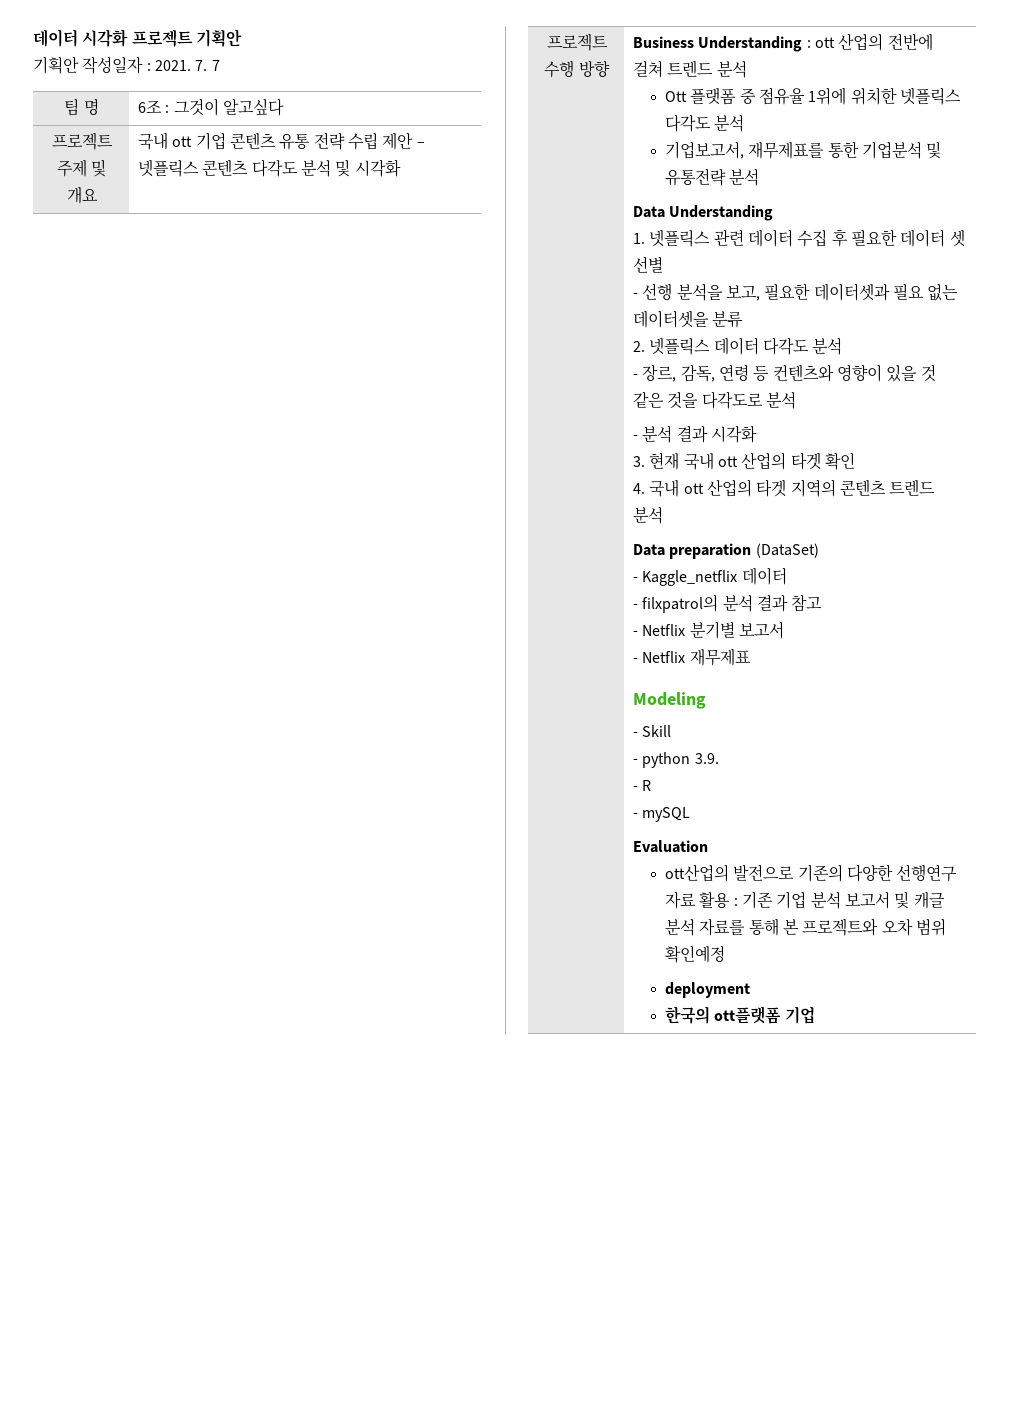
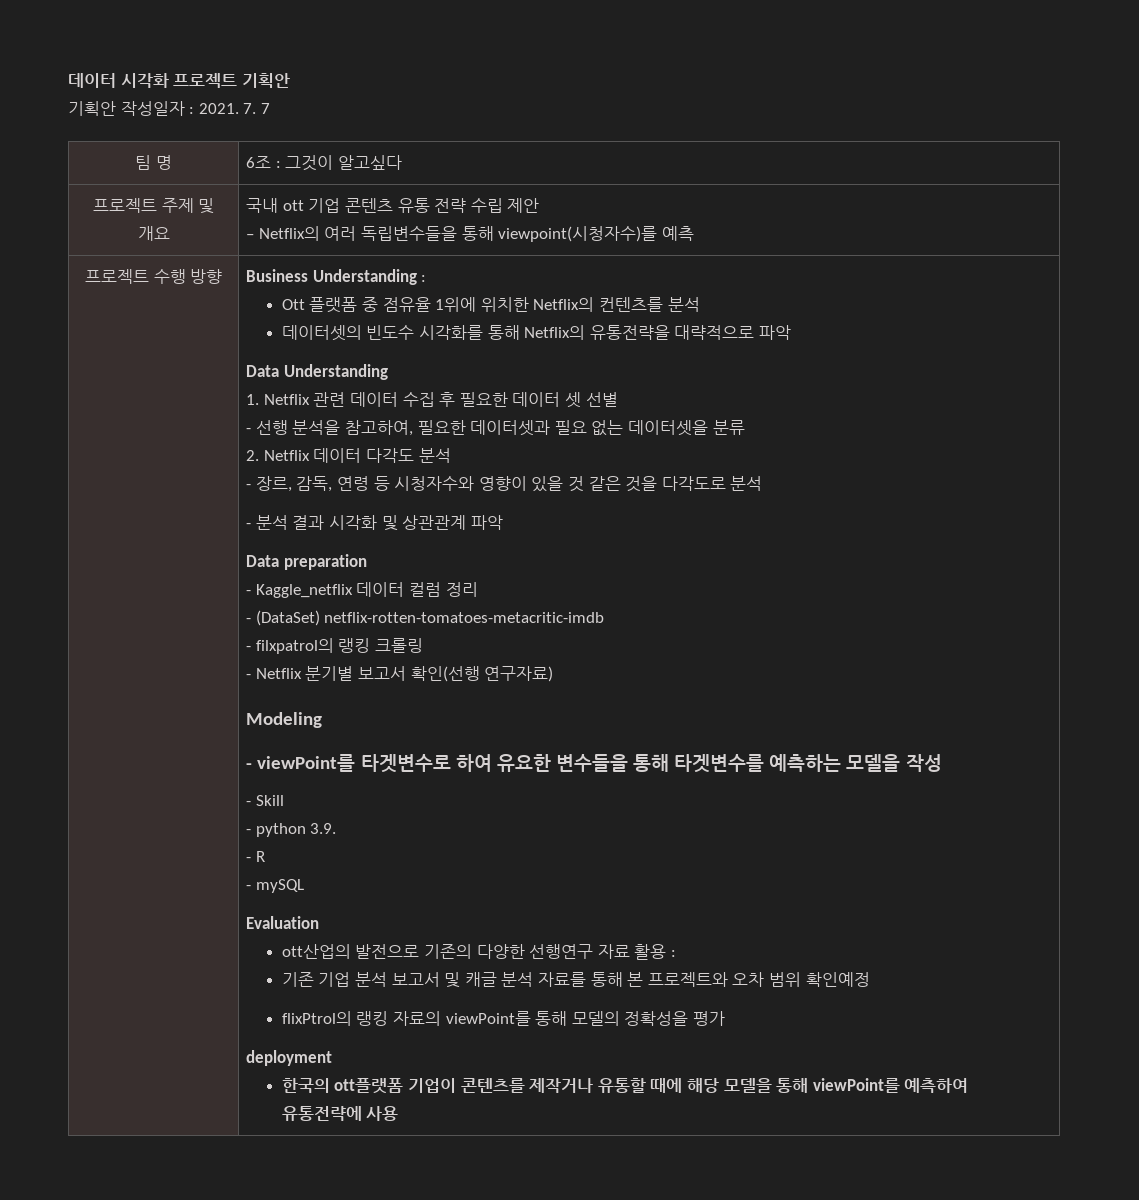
[416,142,425,147] [138,159,401,177] – 넷플릭스 콘텐츠 다각도 분석 및 시각화 -> [246,226,694,242] // – Netflix의 여러 독립변수들을 통해 viewpoint(시청자수)를 예측
[815,33,933,51] [633,60,747,78] ott 산업의 전반에 걸쳐 트렌드 분석 -> (427, 278) none
[900,87,962,105] [665,114,745,132] [665,141,942,159] [665,168,760,186] 넷플릭스 다각도 분석 // 기업보고서, 재무제표를 통한 기업분석 및 유통전략 분석 -> [533,297,700,312] [281,325,792,341] Netflix의 컨텐츠를 분석 // 데이터셋의 빈도수 시각화를 통해 Netflix의 유통전략을 대략적으로 파악
[649,229,711,247] 넷플릭스 -> [263,394,310,405] Netflix
[726,285,761,301] 보고, -> [345,420,414,436] 참고하여,
[649,337,711,355] 넷플릭스 -> [263,450,310,461] Netflix
[772,364,834,382] 컨텐츠와 -> [394,476,475,491] 시청자수와
[633,452,855,470] [633,479,936,497] [633,507,664,524] // 3. 현재 국내 ott 산업의 타겟 확인 // 4. 국내 ott 산업의 타겟 지역의 콘텐츠 트렌드 분석 -> [381,515,503,531] 및 상관관계 파악
[755,543,819,558] (DataSet) -> (367, 562) none
(787, 576) none -> [409,582,478,597] [246,610,605,626] 컬럼 정리 // - (DataSet) netflix-rotten-tomatoes-metacritic-imdb
[722,594,823,612] 분석 결과 참고 -> [338,638,424,653] 랭킹 크롤링
[633,648,751,666] [633,692,707,709] // - Netflix 재무제표 // Modeling -> [410,666,554,682] [246,712,323,728] [246,754,942,773] 확인(선행 연구자료) // Modeling // - viewPoint를 타겟변수로 하여 유요한 변수들을 통해 타겟변수를 예측하는 모델을 작성
(738, 902) none -> (677, 953) //
[665,982,751,998] [665,1006,815,1024] deployment // 한국의 ott플랫폼 기업 -> [281,1011,726,1026] [246,1050,333,1066] [281,1078,969,1094] [281,1106,399,1121] flixPtrol의 랭킹 자료의 viewPoint를 통해 모델의 정확성을 평가 // deployment // 한국의 ott플랫폼 기업이 콘텐츠를 제작거나 유통할 때에 해당 모델을 통해 viewPoint를 예측하여 유통전략에 사용

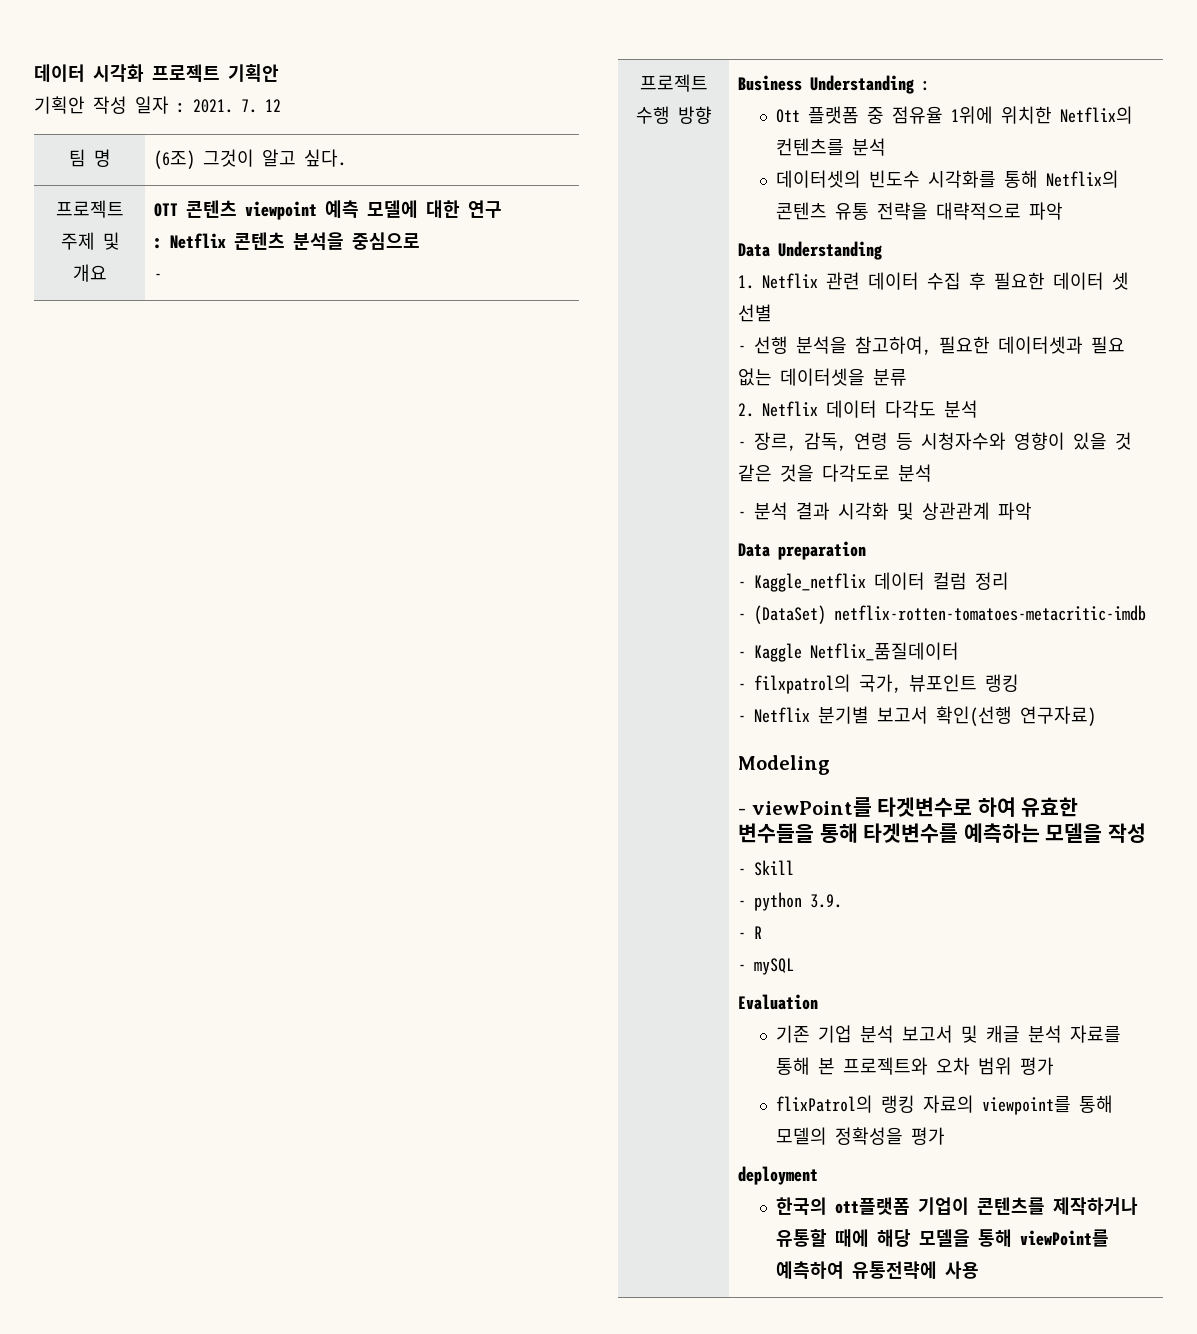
[120,101,185,116] 작성일자 -> [93,96,169,114] 작성 일자
[260,103,270,114] 7 -> [265,99,281,112] 12
[246,155,403,171] 6조 : 그것이 알고싶다 -> [154,149,347,169] (6조) 그것이 알고 싶다.
[246,198,540,213] [246,226,694,242] 국내 ott 기업 콘텐츠 유통 전략 수립 제안 // – Netflix의 여러 독립변수들을 통해 viewpoint(시청자수)를 예측 -> [154,200,503,220] [154,232,421,250] [154,273,163,280] OTT 콘텐츠 viewpoint 예측 모델에 대한 연구 // : Netflix 콘텐츠 분석을 중심으로 // -
[589,325,670,340] 유통전략을 -> [776,202,929,220] 콘텐츠 유통 전략을
(605, 617) none -> [738,642,960,662] // - Kaggle Netflix_품질데이터
[338,638,424,653] 랭킹 크롤링 -> [859,674,1020,693] 국가, 뷰포인트 랭킹
[496,754,551,772] 유요한 -> [1021,797,1079,817] 유효한
[281,944,677,960] // ott산업의 발전으로 기존의 다양한 선행연구 자료 활용 : -> (819, 1002) none
[805,972,870,987] [281,1011,352,1026] 확인예정 // flixPtrol의 -> [1020,1057,1055,1075] [776,1095,874,1113] 평가 // flixPatrol의
[445,1011,531,1026] viewPoint를 -> [982,1096,1072,1115] viewpoint를
[529,1078,594,1093] 제작거나 -> [1053,1197,1139,1215] 제작하거나

